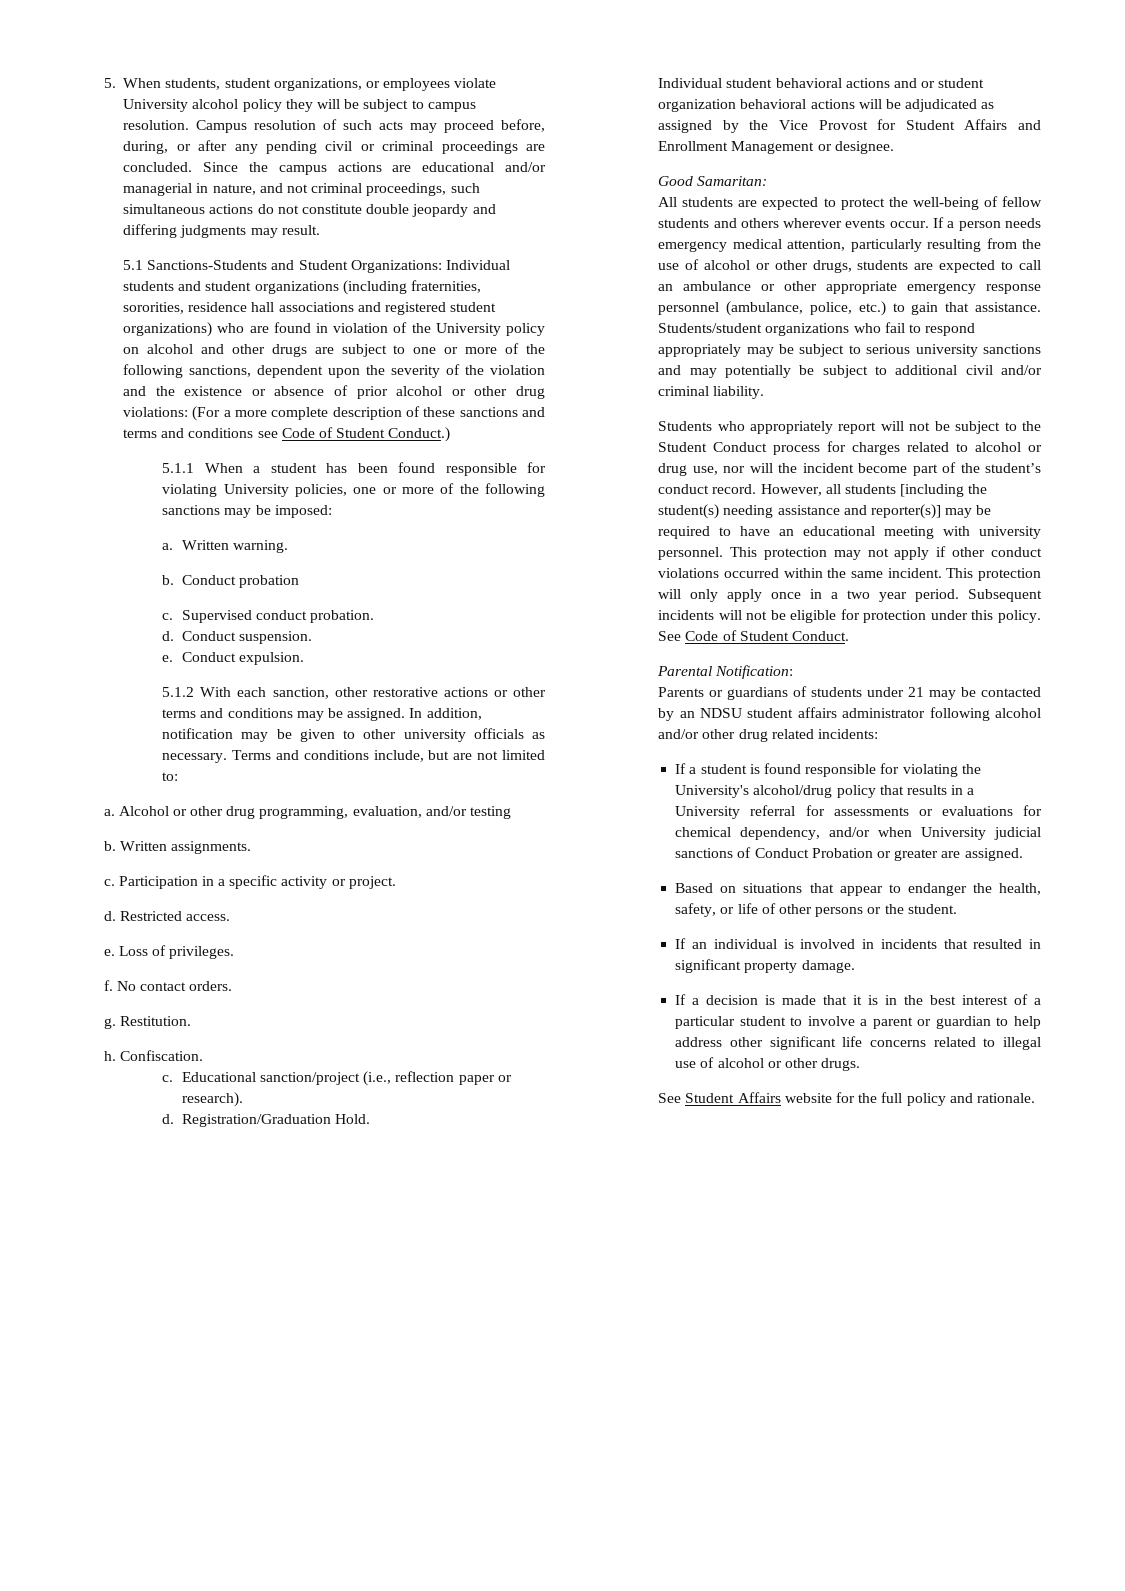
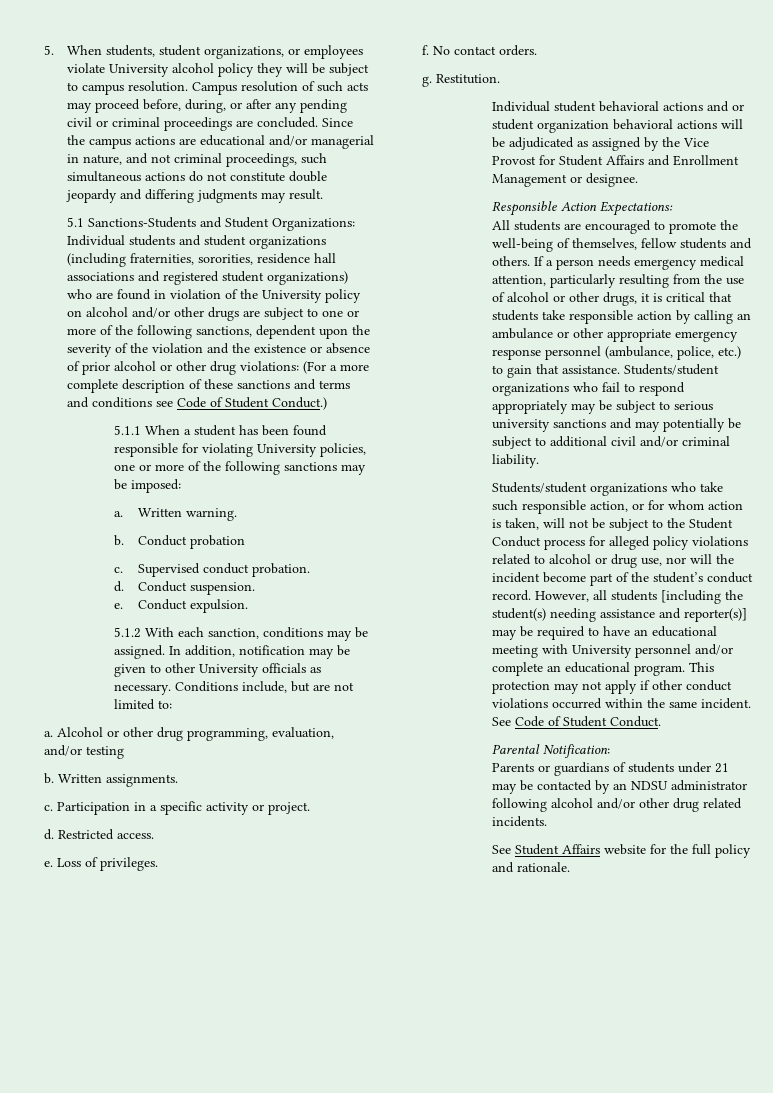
[200,344,224,354] and -> [132,307,171,318] and/or
[334,687,546,697] [162,708,224,718] other restorative actions or other terms and -> (260, 633) none
[403,729,466,742] university -> [199,664,260,677] University
[232,750,369,760] Terms and conditions -> [175,681,239,692] Conditions
[103,1050,203,1061] [162,1071,512,1086] [181,1092,243,1107] [162,1114,371,1127] // h. Confiscation. // c. Educational sanction/project (i.e., reflection paper or research). // d. Registration/Graduation Hold. -> (500, 79) none
[658,176,768,186] Good Samaritan: -> [492,201,674,216] Responsible Action Expectations:
[762,197,885,210] expected to protect -> [585,220,717,234] encouraged to promote
(998, 201) none -> [572,238,638,250] themselves,
[740,218,929,228] others wherever events occur. -> [492,256,531,266] others.
[857,260,1041,273] students are expected to call -> [641,292,733,302] [492,310,734,324] it is critical that students take responsible action by calling
[658,421,877,434] Students who appropriately report -> [492,482,724,496] [492,500,744,514] [492,518,540,530] Students/student organizations who take such responsible action, or for whom action is taken,
[852,442,901,455] charges -> [609,536,749,550] alleged policy violations
[979,526,1041,539] [658,547,724,560] university personnel. -> [572,644,734,658] [492,662,686,676] University personnel and/or complete an educational program.
[946,568,1041,581] [658,589,1042,602] [658,609,1041,623] This protection will only apply once in a two year period. Subsequent incidents will not be eligible for protection under this policy. -> (752, 703) none
[747,707,837,718] student affairs -> (669, 785) none
[817,729,878,739] [675,763,981,777] [675,785,975,798] [675,805,1042,819] [675,827,1041,840] [675,847,1023,861] [675,883,1041,896] [675,903,957,917] [675,938,1041,949] [675,959,855,973] [675,994,1041,1005] [675,1016,1041,1029] [675,1036,1041,1050] [675,1057,861,1071] incidents: // If a student is found responsible for violating the University's alcohol/drug policy that results in a University referral for assessments or evaluations for chemical dependency, and/or when University judicial sanctions of Conduct Probation or greater are assigned. // Based on situations that appear to endanger the health, safety, or life of other persons or the student. // If an individual is involved in incidents that resulted in significant property damage. // If a decision is made that it is in the best interest of a particular student to involve a parent or guardian to help address other significant life concerns related to illegal use of alcohol or other drugs. -> [492,816,548,827] incidents.

